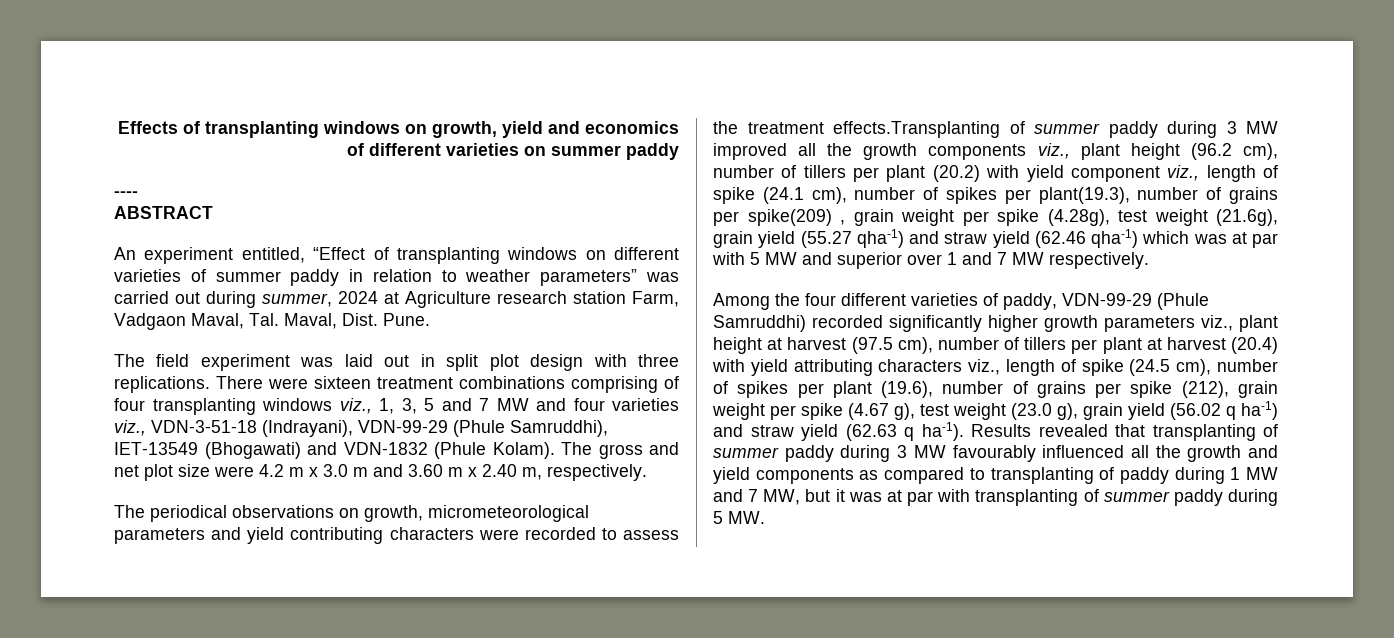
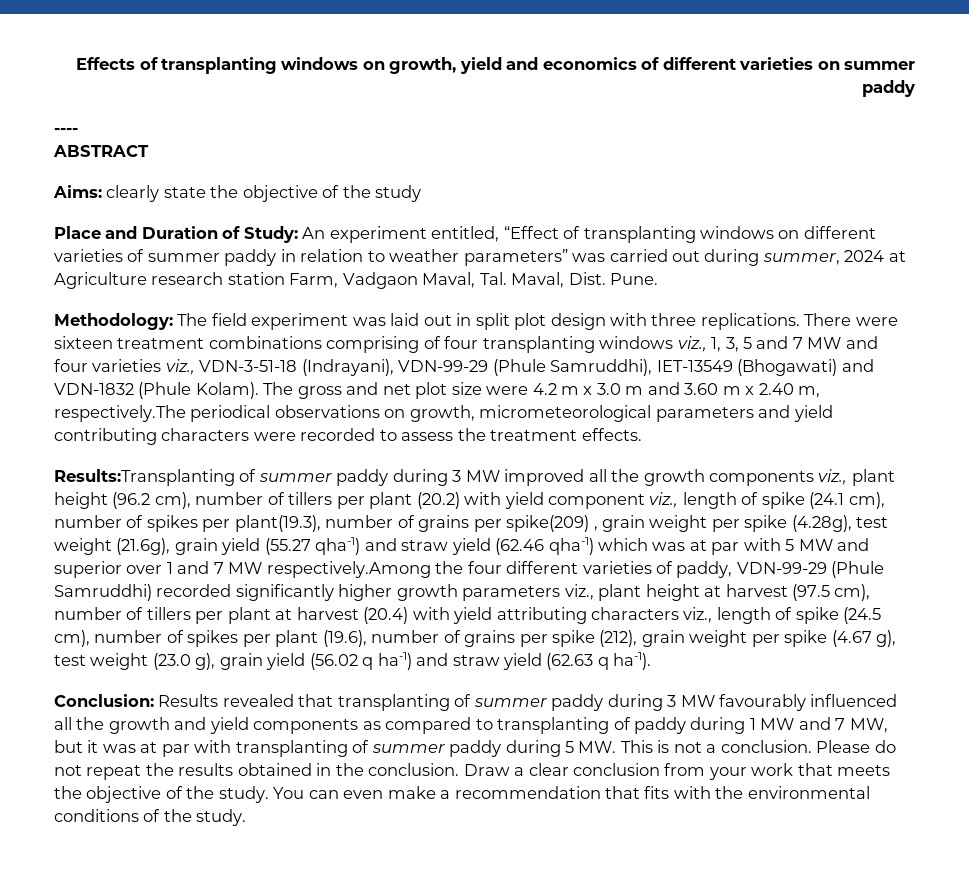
(213, 212) none -> [53,185,422,202] [54,226,298,243] Aims: clearly state the objective of the study // Place and Duration of Study:
(430, 319) none -> [54,313,173,330] Methodology:
[547,464,647,481] [114,505,145,518] respectively. // The -> [54,405,186,422] respectively.The
[833,121,1000,138] effects.Transplanting -> [581,428,642,441] [54,469,235,486] effects. // Results:Transplanting
[1049,252,1149,269] [713,293,770,310] respectively. // Among -> [266,561,431,578] respectively.Among
(964, 431) none -> [54,694,154,707] // Conclusion:
(765, 517) none -> [620,740,896,753] [54,763,891,780] [54,786,870,803] [54,809,247,826] This is not a conclusion. Please do not repeat the results obtained in the conclusion. Draw a clear conclusion from your work that meets the objective of the study. You can even make a recommendation that fits with the environmental conditions of the study.

